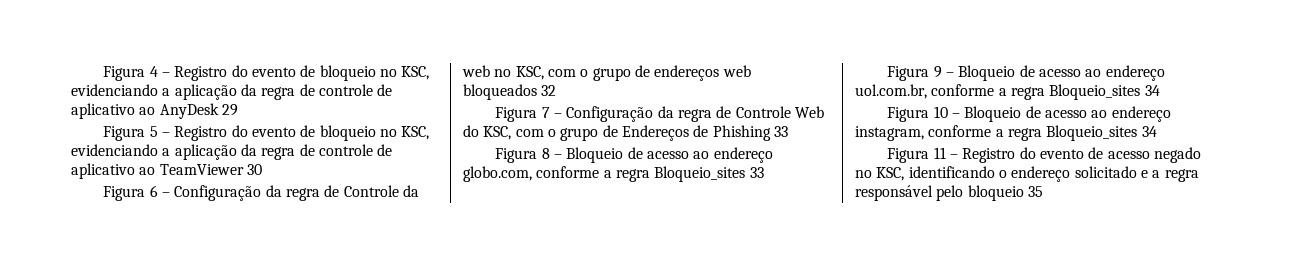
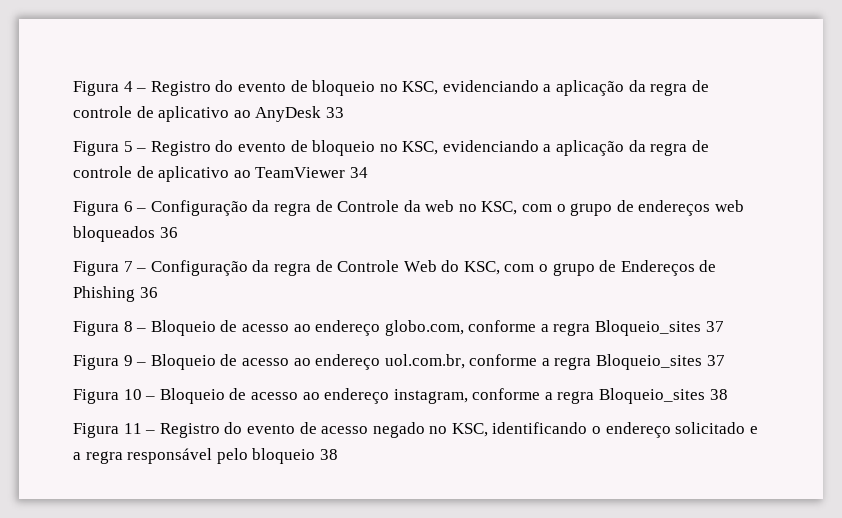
[221,104,238,116] 29 -> [325,107,344,118] 33
[246,164,262,175] 30 -> [349,167,368,178] 34
[541,85,557,96] 32 -> [159,227,178,238] 36
[773,126,788,137] 33 -> [139,287,158,298] 36
[749,167,764,178] 33 -> [705,321,724,332] 37
[1144,85,1160,96] 34 -> [706,355,725,366] 37
[1141,126,1157,137] 34 -> [709,389,728,400] 38
[1027,186,1043,197] 35 -> [319,449,338,460] 38

